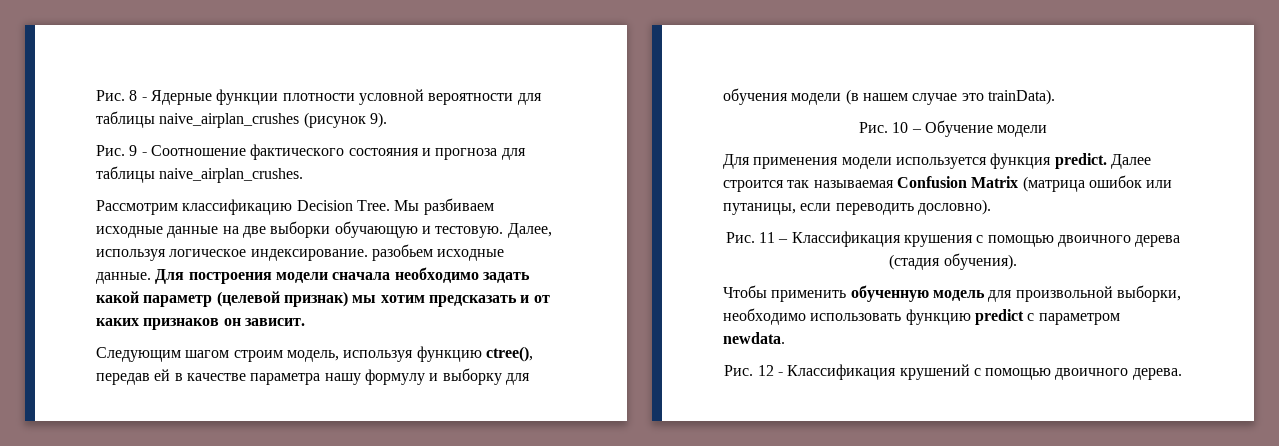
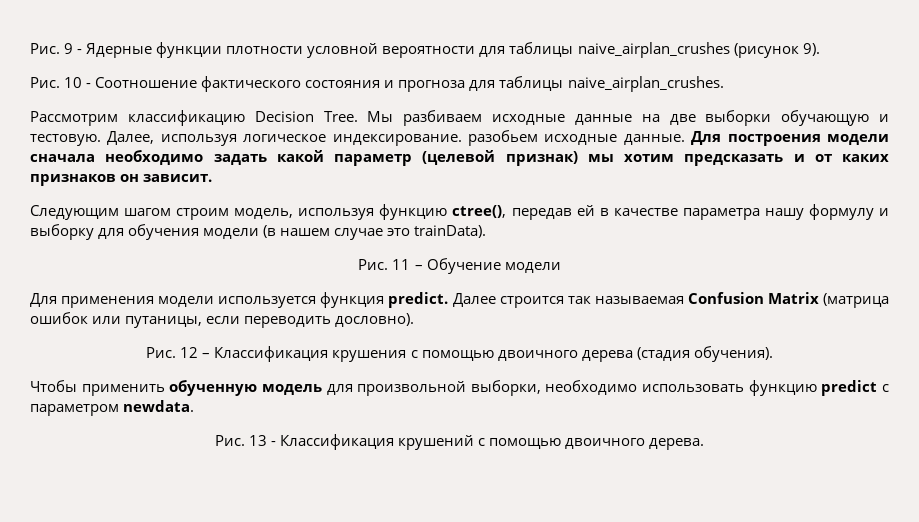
[96,90,138,101] Рис. 8 -> [30,43,74,54] Рис. 9
[129,145,138,156] 9 -> [64,77,83,88] 10
[892,122,909,133] 10 -> [392,259,411,270] 11
[759,232,776,243] 11 -> [180,347,199,358] 12
[757,365,774,376] 12 -> [248,435,267,446] 13

